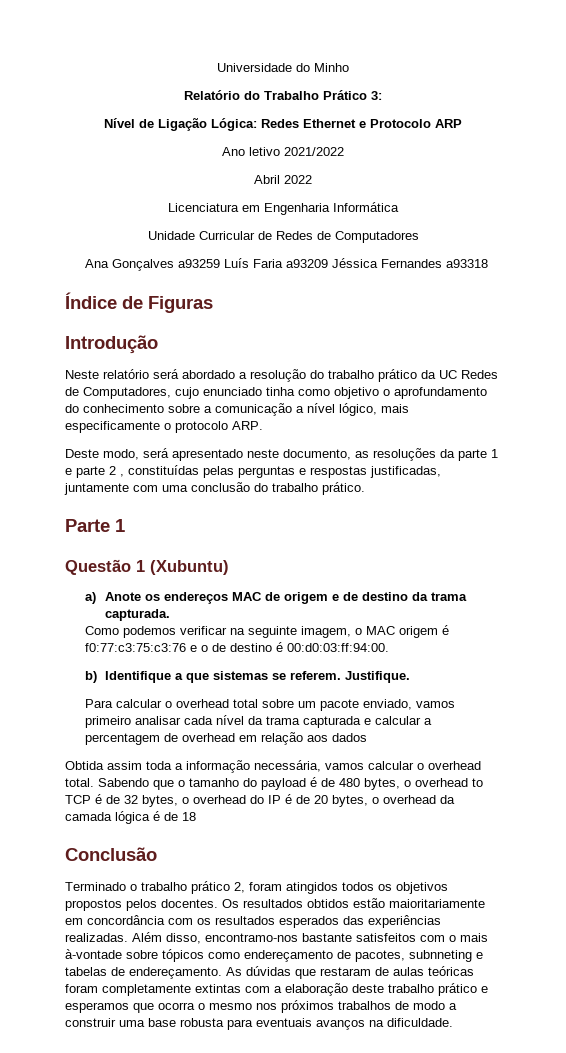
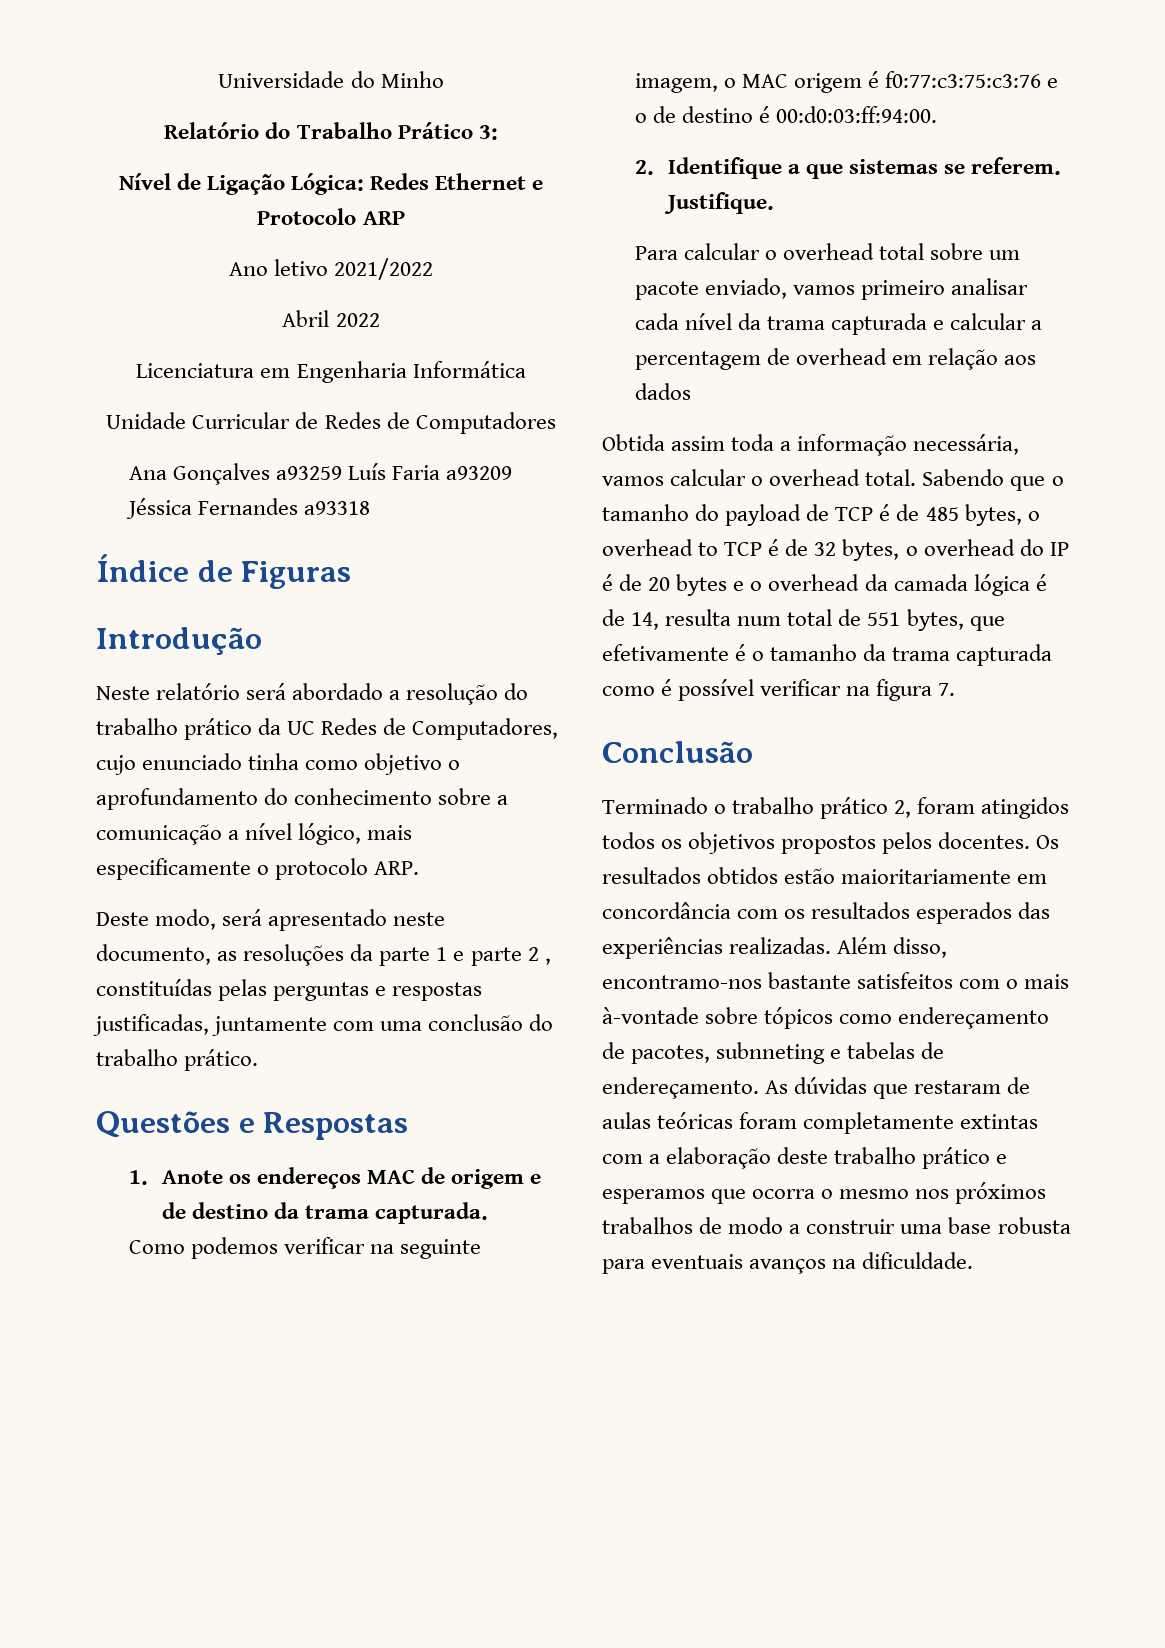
[65,519,125,532] [65,559,229,575] [85,592,97,604] Parte 1 // Questão 1 (Xubuntu) // a) -> [96,1111,409,1140] [128,1170,148,1185] Questões e Respostas // 1.
[85,671,98,683] b) -> [634,160,654,175] 2.
[310,777,360,787] é de 480 -> [806,504,959,521] de TCP é de 485
[332,795,368,807] bytes, -> [676,574,745,596] bytes e
[182,812,196,821] 18 -> [631,609,1005,631] [602,644,1053,666] [602,679,956,701] 14, resulta num total de 551 bytes, que efetivamente é o tamanho da trama capturada como é possível verificar na figura 7.

